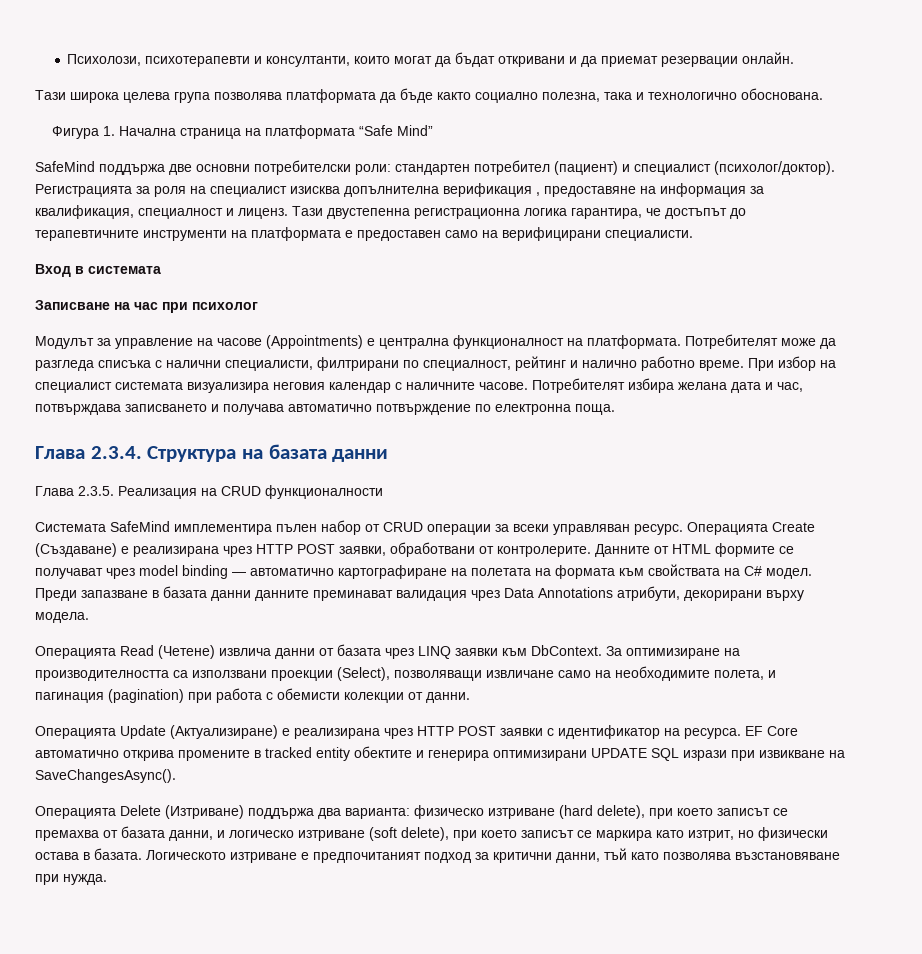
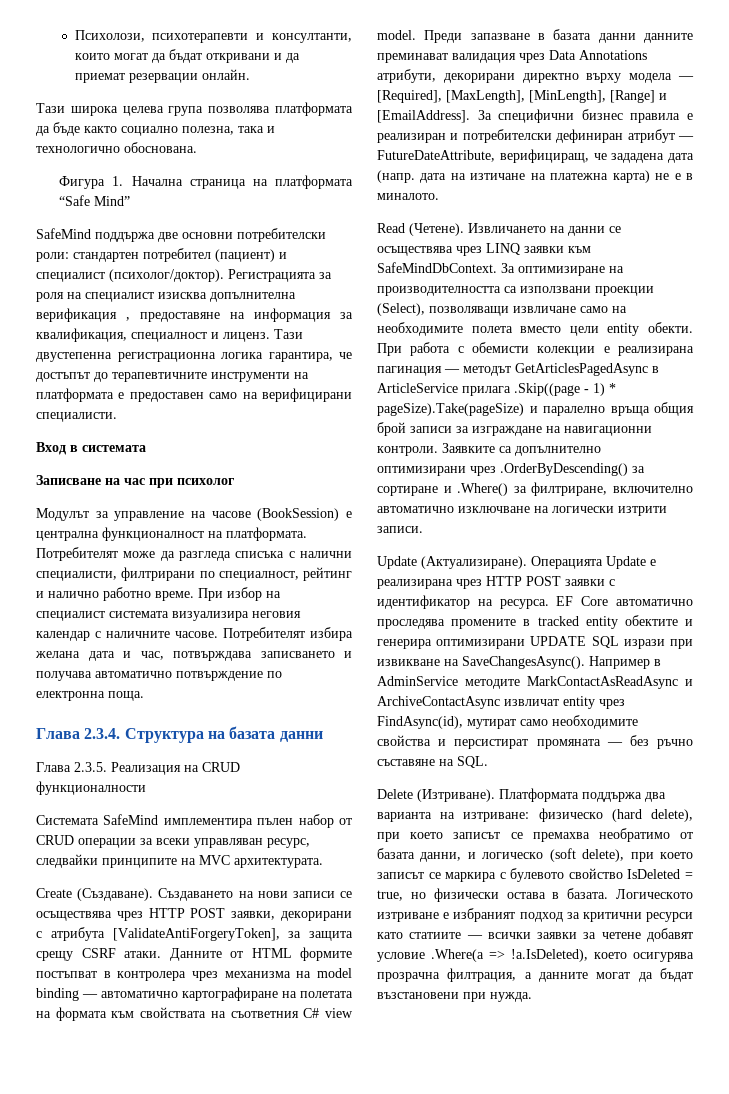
[266,335,363,349] (Appointments) -> [257,508,340,521] (BookSession)
[634,522,815,535] [35,542,794,557] [35,568,135,579] ресурс. Операцията Create (Създаване) е реализирана чрез HTTP POST заявки, обработвани от контролерите. Данните от HTML формите се получават чрез -> [267,838,310,848] [36,854,323,868] [36,888,352,901] [36,908,352,921] [36,927,353,941] [36,947,352,961] [36,971,312,981] ресурс, следвайки принципите на MVC архитектурата. // Create (Създаване). Създаването на нови записи се осъществява чрез HTTP POST заявки, декорирани с атрибута [ValidateAntiForgeryToken], за защита срещу CSRF атаки. Данните от HTML формите постъпват в контролера чрез механизма на
[744,566,812,579] C# модел. -> [230,1008,353,1018] [377,30,416,40] съответния C# view model.
[766,590,804,601] [35,612,89,623] [35,644,381,659] върху модела. // Операцията Read (Четене) извлича данни от базата -> [522,73,694,83] [377,90,667,103] [377,109,693,123] [377,129,694,143] [377,149,694,163] [377,170,693,183] [377,193,439,200] [377,223,621,236] [377,246,453,256] директно върху модела — [Required], [MaxLength], [MinLength], [Range] и [EmailAddress]. За специфични бизнес правила е реализиран и потребителски дефиниран атрибут — FutureDateAttribute, верифициращ, че зададена дата (напр. дата на изтичане на платежна карта) не е в миналото. // Read (Четене). Извличането на данни се осъществява
[531,645,602,656] DbContext. -> [377,262,497,273] SafeMindDbContext.
[714,670,776,680] [35,688,470,703] полета, и пагинация (pagination) при работа с обемисти колекции от данни. // -> [471,322,693,336] [377,342,694,356] [377,363,659,376] [377,383,616,396] [377,402,694,416] [377,422,652,436] [377,443,601,456] [377,463,645,476] [377,482,693,496] [377,506,667,516] [377,526,423,533] [377,556,527,569] полета вместо цели entity обекти. При работа с обемисти колекции е реализирана пагинация — методът GetArticlesPagedAsync в ArticleService прилага .Skip((page - 1) * pageSize).Take(pageSize) и паралелно връща общия брой записи за изграждане на навигационни контроли. Заявките са допълнително оптимизирани чрез .OrderByDescending() за сортиране и .Where() за филтриране, включително автоматично изключване на логически изтрити записи. // Update (Актуализиране).
[170,725,278,739] (Актуализиране) -> (646, 562) none
[123,750,174,761] открива -> [377,619,445,629] проследява
[35,805,555,819] // Операцията Delete (Изтриване) поддържа два варианта: физическо изтриване -> [589,656,661,669] [377,676,693,689] [377,696,625,709] [377,715,638,729] [377,735,693,749] [377,756,488,768] [377,788,666,802] [377,808,603,822] Например в AdminService методите MarkContactAsReadAsync и ArchiveContactAsync извличат entity чрез FindAsync(id), мутират само необходимите свойства и персистират промяната — без ръчно съставяне на SQL. // Delete (Изтриване). Платформата поддържа два варианта на изтриване: физическо
(99, 835) none -> [598,828,670,842] необратимо
[298,830,365,841] изтриване -> (544, 855) none
[656,830,734,841] като изтрит, -> [499,868,693,882] [377,890,403,901] с булевото свойство IsDeleted = true,
[313,852,421,863] предпочитаният -> [453,908,516,922] избраният
[556,848,840,863] данни, тъй като позволява възстановяване -> [646,912,693,922] [377,928,693,942] [377,949,694,962] [377,968,693,982] [377,992,459,999] ресурси като статиите — всички заявки за четене добавят условие .Where(a => !a.IsDeleted), което осигурява прозрачна филтрация, а данните могат да бъдат възстановени

